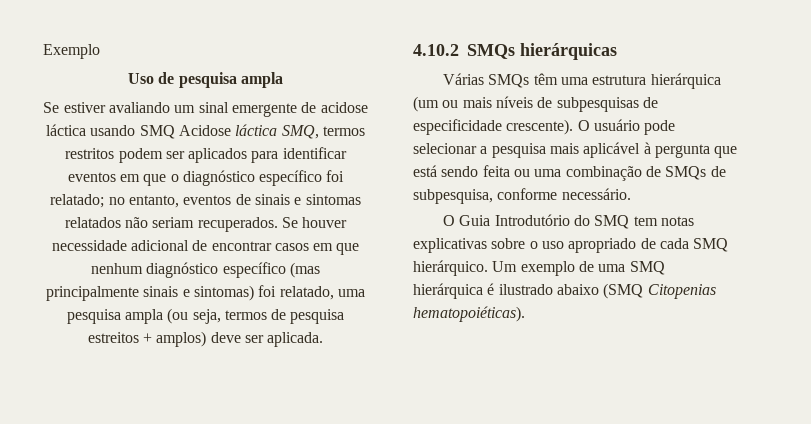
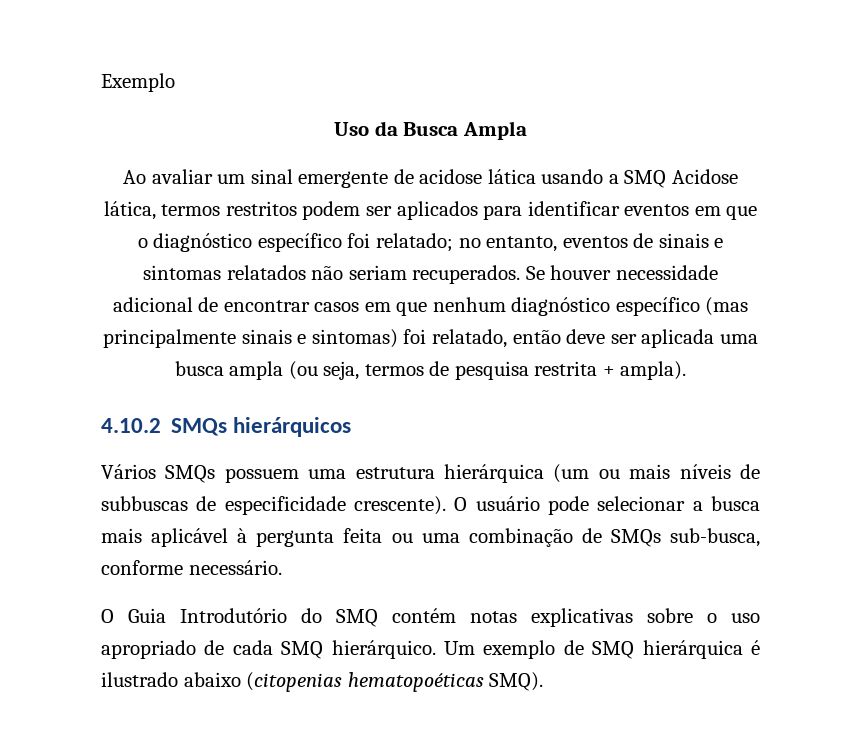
[158,72,283,88] [43,102,171,113] de pesquisa ampla // Se estiver avaliando -> [374,121,527,140] [123,169,213,184] da Busca Ampla // Ao avaliar
[46,124,319,139] láctica usando SMQ Acidose láctica SMQ, -> [487,169,738,188] [103,201,156,220] lática usando a SMQ Acidose lática,
[337,289,365,297] [66,309,121,324] uma pesquisa -> [512,329,758,348] [174,361,224,376] então deve ser aplicada uma busca
[87,331,324,347] [413,43,617,60] [443,73,558,88] estreitos + amplos) deve ser aplicada. // 4.10.2 SMQs hierárquicas // Várias SMQs têm -> [534,361,687,380] [101,417,352,437] [101,464,299,483] restrita + ampla). // 4.10.2 SMQs hierárquicos // Vários SMQs possuem
[556,97,639,112] subpesquisas -> [101,496,188,511] subbuscas
[491,143,546,158] pesquisa -> [711,496,760,511] busca
[714,146,738,158] [413,165,479,177] que está sendo -> (335, 538) none
[710,166,726,177] [413,189,493,204] de subpesquisa, -> [670,528,761,547] sub-busca,
[633,216,658,226] tem -> [392,608,456,623] contém
[598,264,626,272] uma -> (584, 647) none
[603,283,716,299] [413,306,525,322] (SMQ Citopenias hematopoiéticas). -> [246,672,544,692] (citopenias hematopoéticas SMQ).

